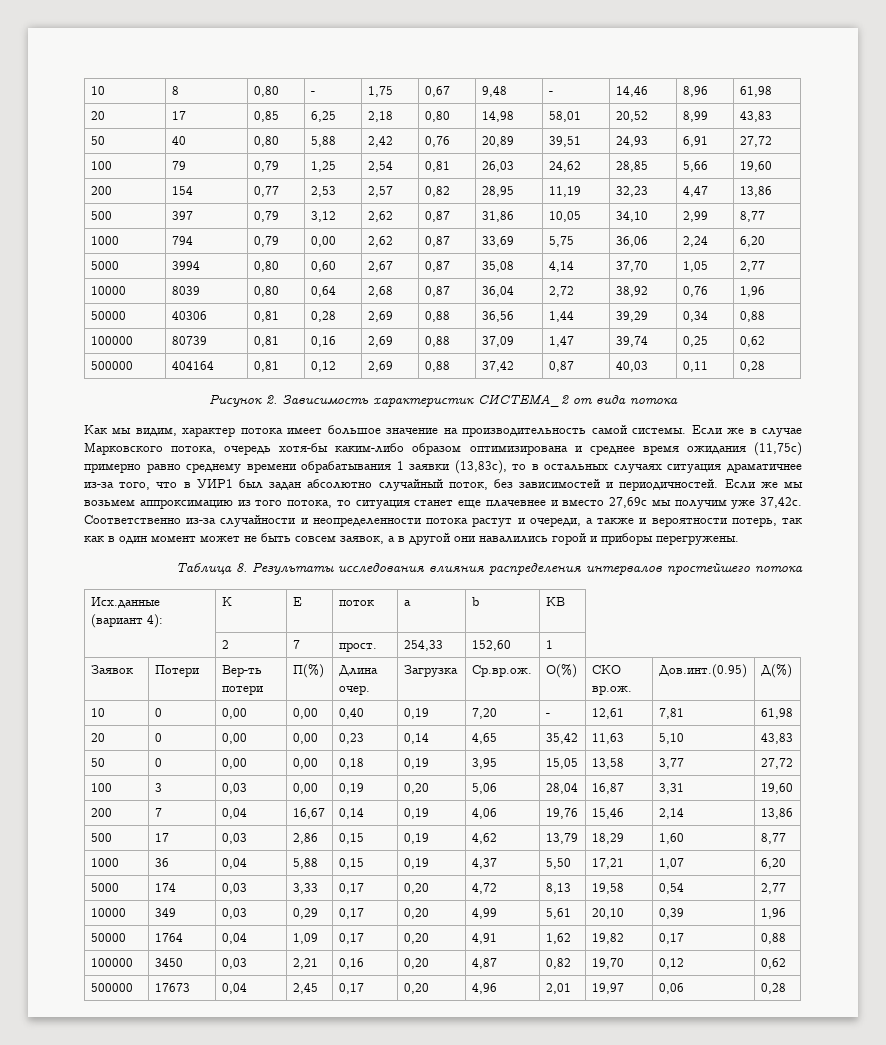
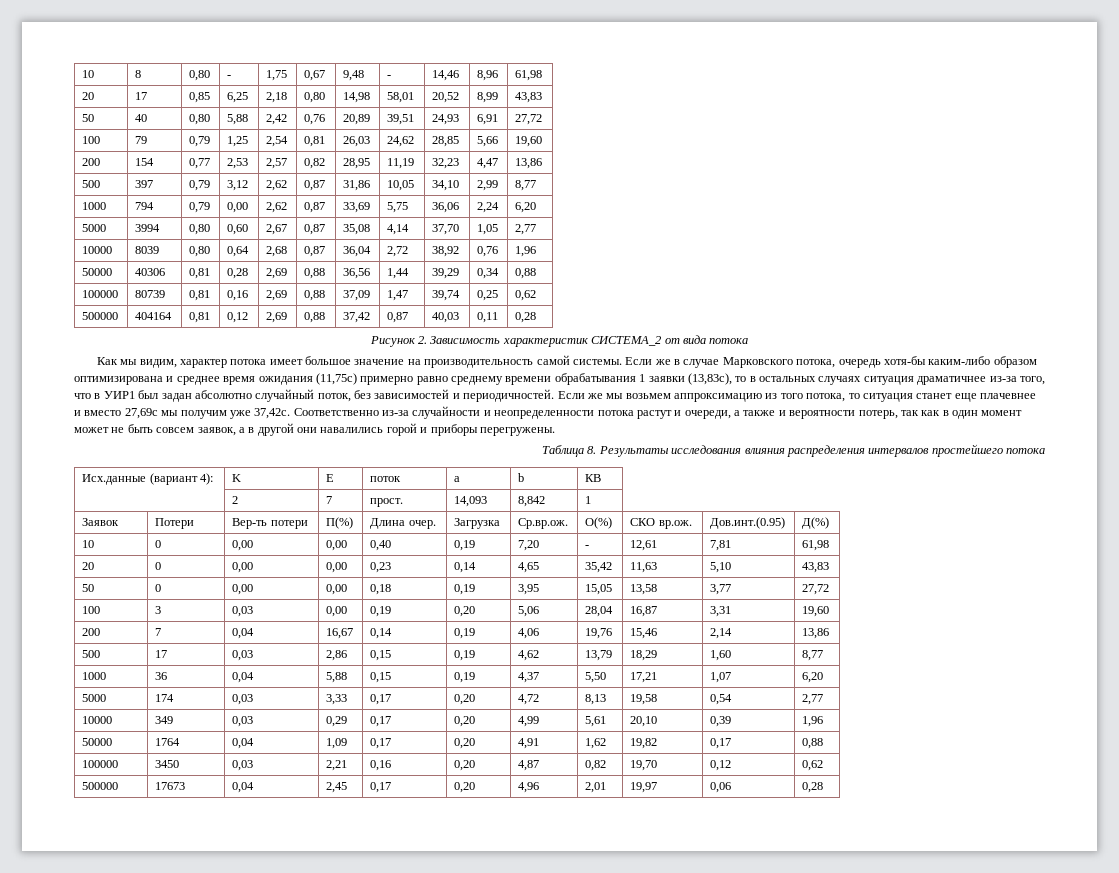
[403,640,443,651] [471,640,511,651] 254,33 | 152,60 -> [454,496,488,507] [518,496,546,507] 14,093 | 8,842

